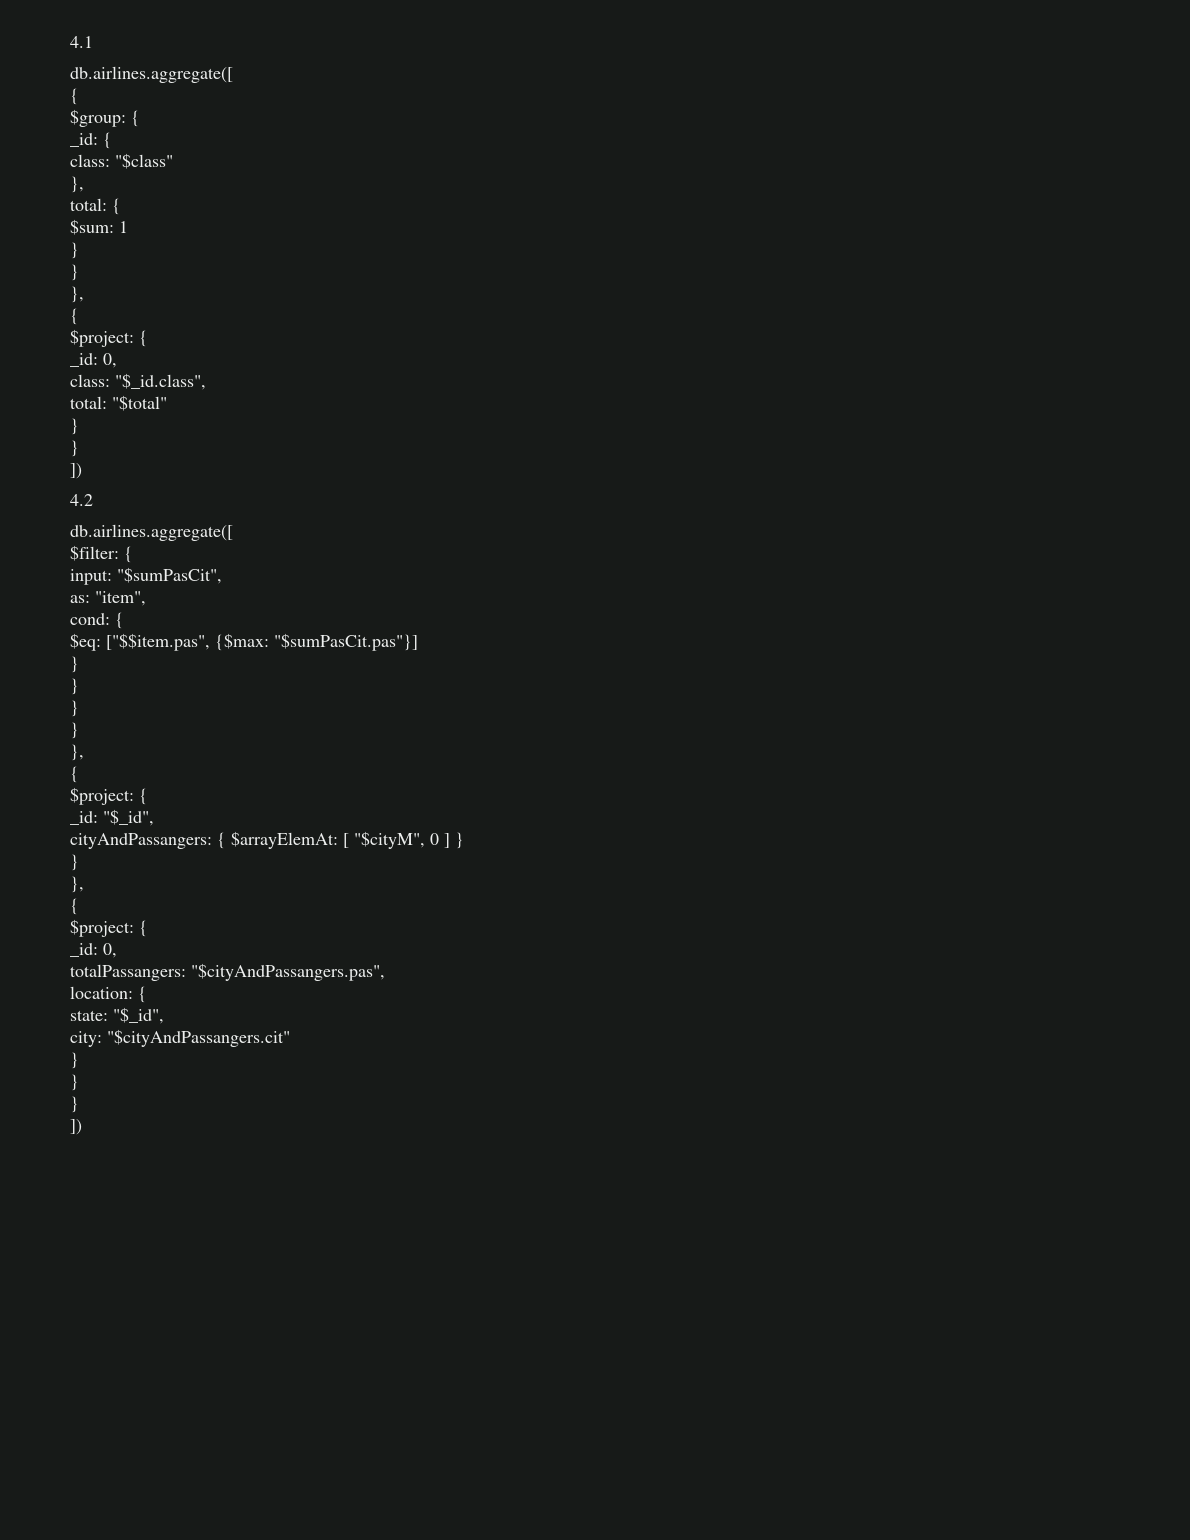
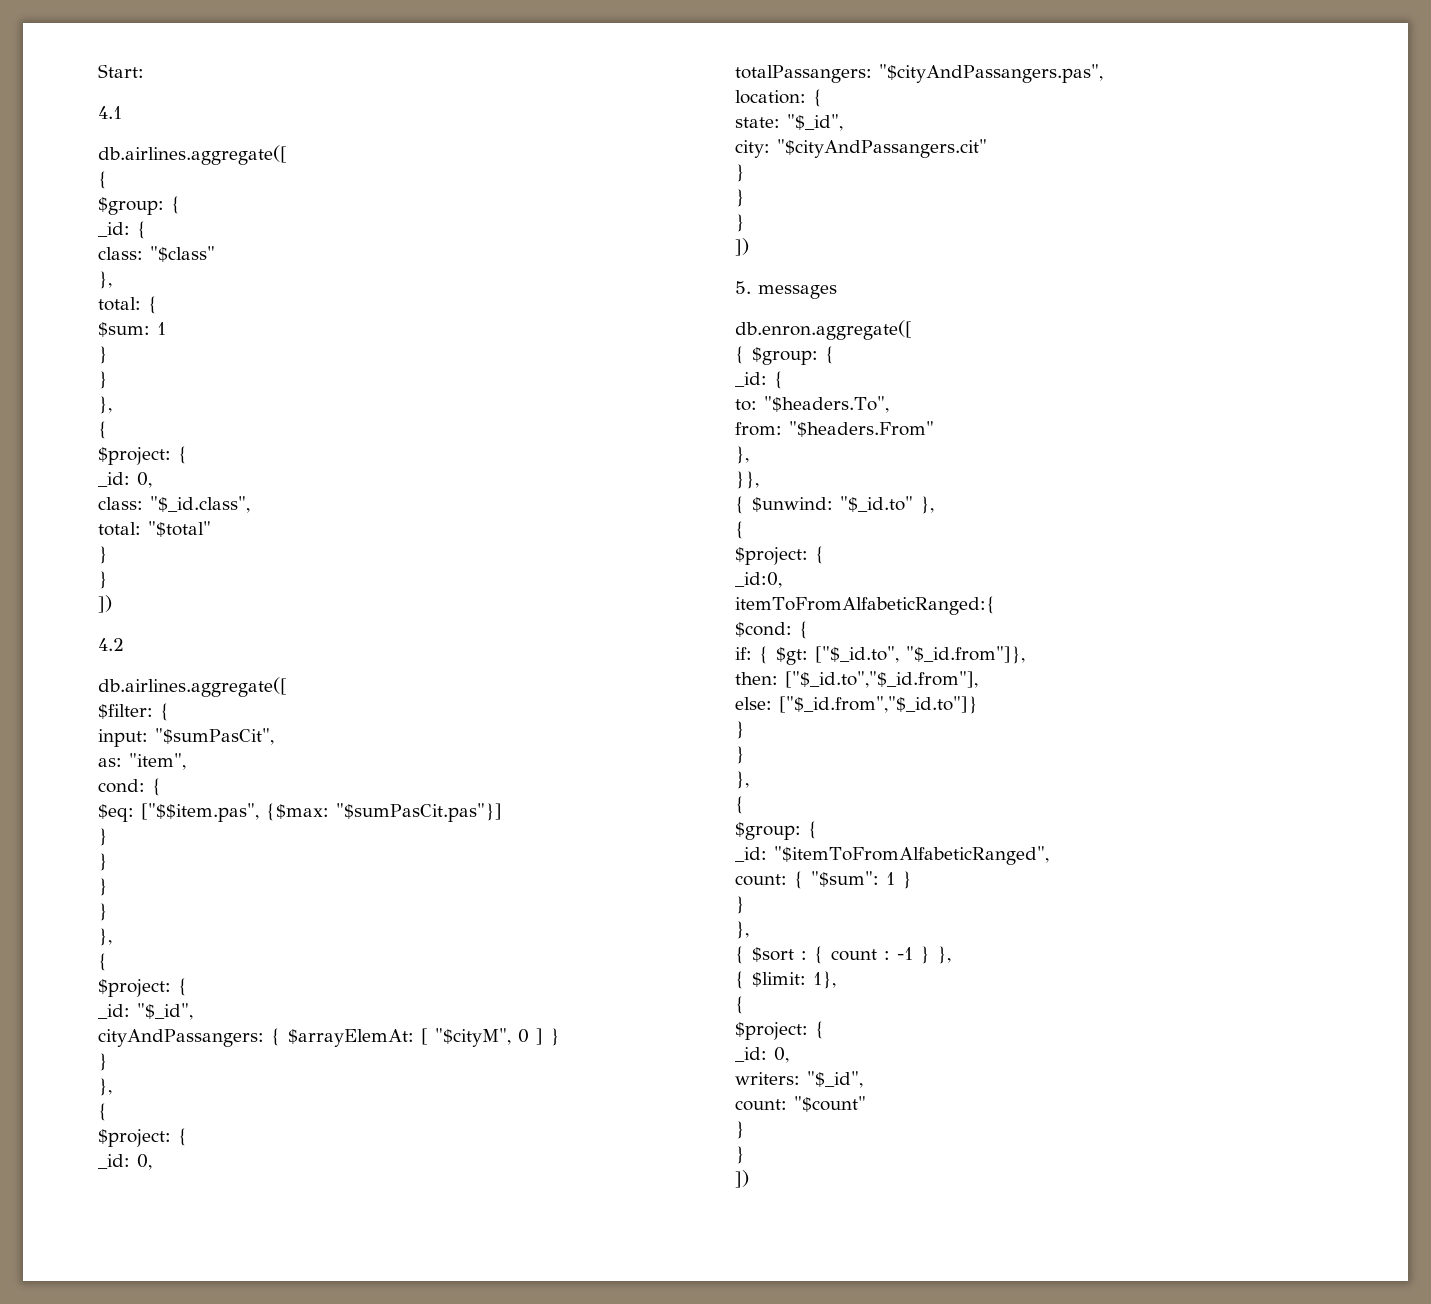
(70, 42) none -> [98,64,144,78] Start: //
(82, 1127) none -> [735,281,837,299] [735,320,912,340] [735,346,835,365] [735,371,784,389] [735,396,889,413] [735,421,934,437] [735,446,749,464] [735,471,759,489] [735,496,934,514] [735,521,745,539] [735,546,825,565] [735,572,782,588] [735,596,996,615] [735,621,809,639] [735,646,1025,665] [735,671,978,688] [735,696,978,714] [735,721,745,739] [735,746,745,764] [735,771,749,789] [735,796,745,814] [735,821,818,840] [735,846,1049,865] [735,871,912,889] [735,896,745,914] [735,921,749,939] [735,946,951,964] [735,971,836,989] [735,996,745,1014] [735,1021,825,1040] [735,1047,789,1063] [735,1071,863,1088] [735,1096,866,1112] [735,1121,745,1139] [735,1146,745,1164] [735,1170,749,1188] // 5. messages // db.enron.aggregate([ // { $group: { // _id: { // to: "$headers.To", // from: "$headers.From" // }, // }}, // { $unwind: "$_id.to" }, // { // $project: { // _id:0, // itemToFromAlfabeticRanged:{ // $cond: { // if: { $gt: ["$_id.to", "$_id.from"]}, // then: ["$_id.to","$_id.from"], // else: ["$_id.from","$_id.to"]} // } // } // }, // { // $group: { // _id: "$itemToFromAlfabeticRanged", // count: { "$sum": 1 } // } // }, // { $sort : { count : -1 } }, // { $limit: 1}, // { // $project: { // _id: 0, // writers: "$_id", // count: "$count" // } // } // ])

